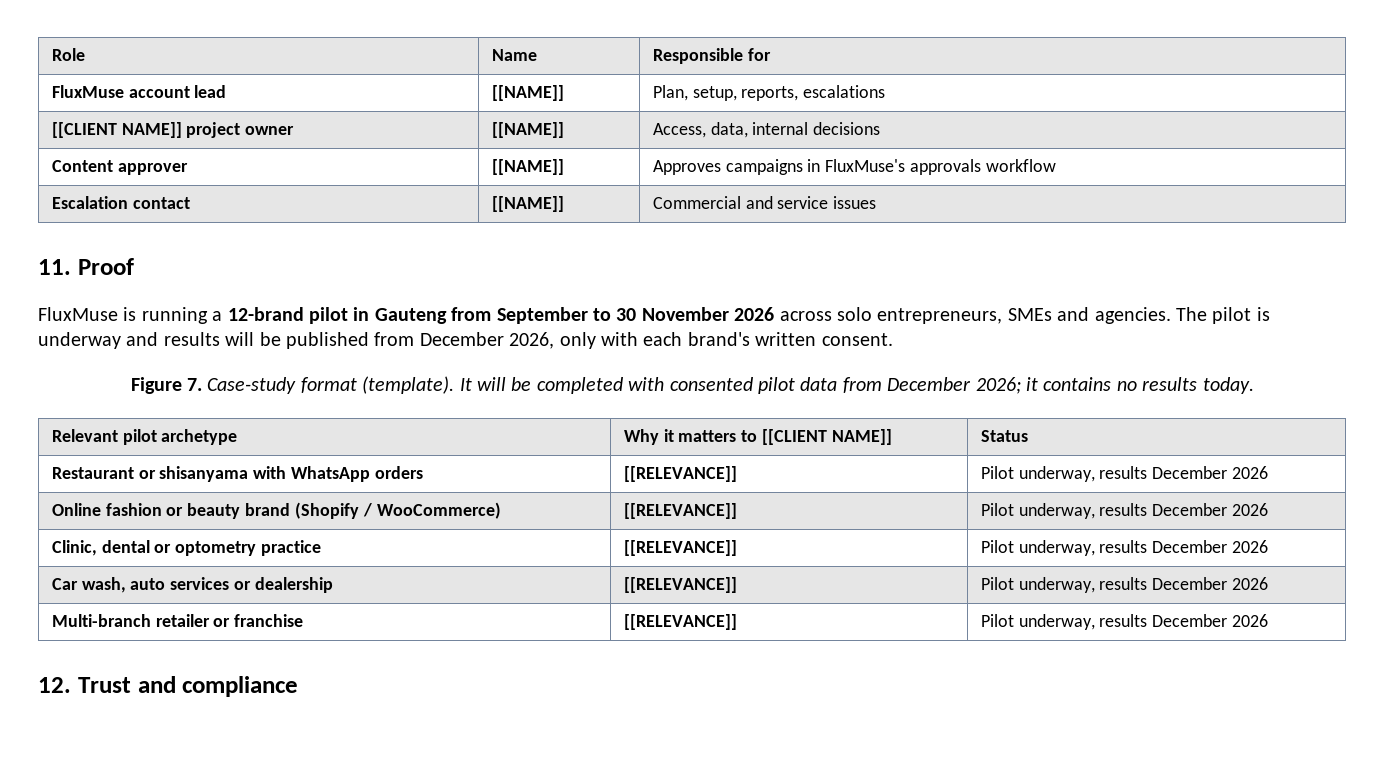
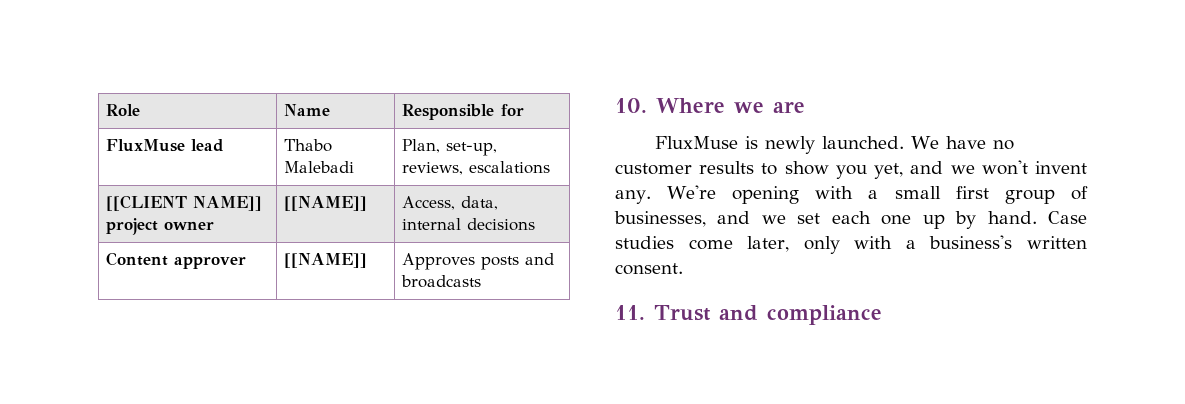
[128,86,190,98] account -> (186, 145) none
[491,85,564,101] [[NAME]] -> [284,139,333,152] [284,161,355,173] Thabo Malebadi
[692,86,799,101] setup, reports, -> [446,142,498,156] [402,162,464,175] set-up, reviews,
[725,159,1056,175] [51,196,190,209] [491,196,564,212] [652,196,877,209] [38,258,134,275] [38,307,1270,324] [38,332,893,349] [130,376,1254,394] [51,429,238,445] [623,429,892,445] [980,430,1028,442] [51,466,423,482] [623,466,737,482] [980,466,1269,482] [51,502,501,519] [623,503,737,519] [980,503,1269,519] [51,540,322,556] [623,540,737,556] [980,540,1269,556] [51,577,333,593] [623,577,737,593] [980,577,1269,593] [51,614,304,627] [623,614,737,630] [980,614,1269,630] [38,677,71,693] campaigns in FluxMuse's approvals workflow // Escalation contact | [[NAME]] | Commercial and service issues // 11. Proof // FluxMuse is running a 12-brand pilot in Gauteng from September to 30 November 2026 across solo entrepreneurs, SMEs and agencies. The pilot is underway and results will be published from December 2026, only with each brand's written consent. // Figure 7. Case-study format (template). It will be completed with consented pilot data from December 2026; it contains no results today. // Relevant pilot archetype | Why it matters to [[CLIENT NAME]] | Status // Restaurant or shisanyama with WhatsApp orders | [[RELEVANCE]] | Pilot underway, results December 2026 // Online fashion or beauty brand (Shopify / WooCommerce) | [[RELEVANCE]] | Pilot underway, results December 2026 // Clinic, dental or optometry practice | [[RELEVANCE]] | Pilot underway, results December 2026 // Car wash, auto services or dealership | [[RELEVANCE]] | Pilot underway, results December 2026 // Multi-branch retailer or franchise | [[RELEVANCE]] | Pilot underway, results December 2026 // 12. -> [481,253,555,270] [401,275,482,288] [615,98,805,113] [655,136,1015,154] [615,160,1087,179] [615,185,1088,204] [614,211,1087,229] [615,235,1087,254] [615,263,683,275] [615,305,645,320] posts and broadcasts // 10. Where we are // FluxMuse is newly launched. We have no customer results to show you yet, and we won't invent any. We're opening with a small first group of businesses, and we set each one up by hand. Case studies come later, only with a business's written consent. // 11.

